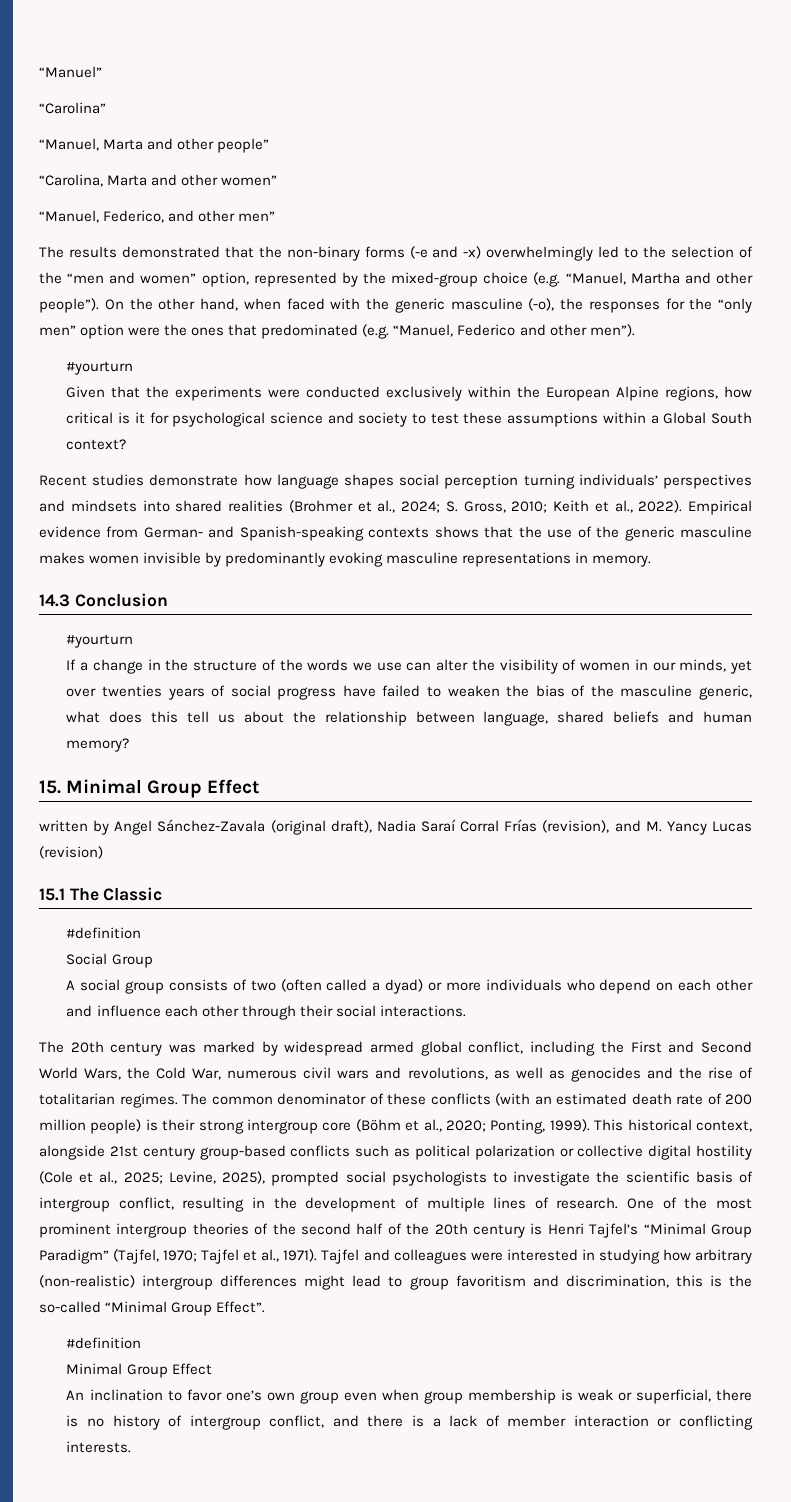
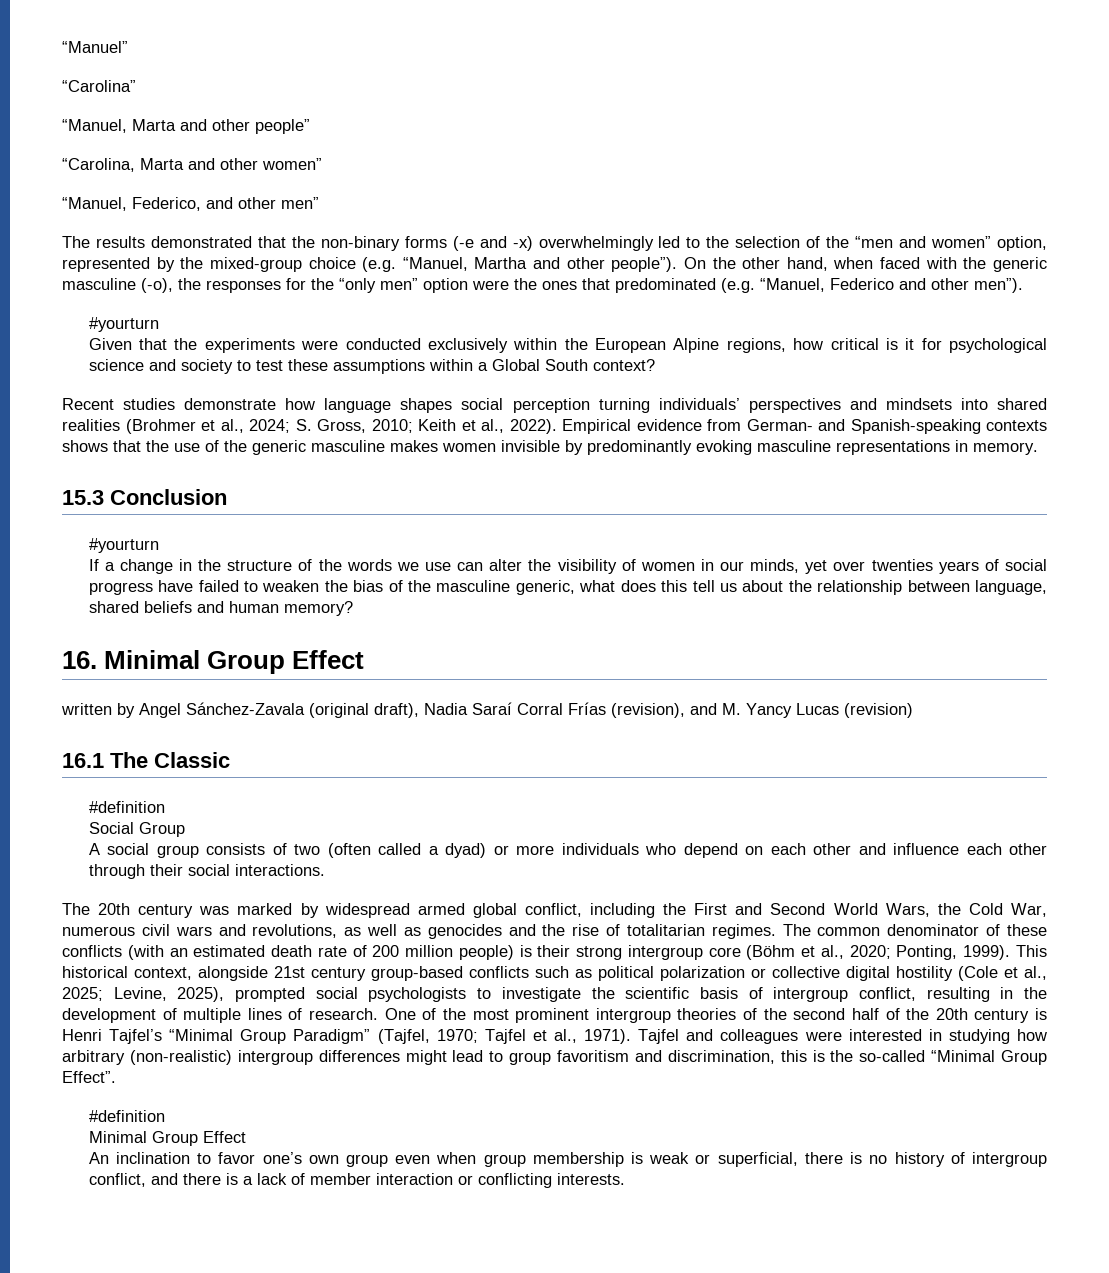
[39,594,70,607] 14.3 -> [62,490,104,505] 15.3
[39,780,61,794] 15. -> [62,651,97,669] 16.
[39,888,65,901] 15.1 -> [62,753,104,768] 16.1

